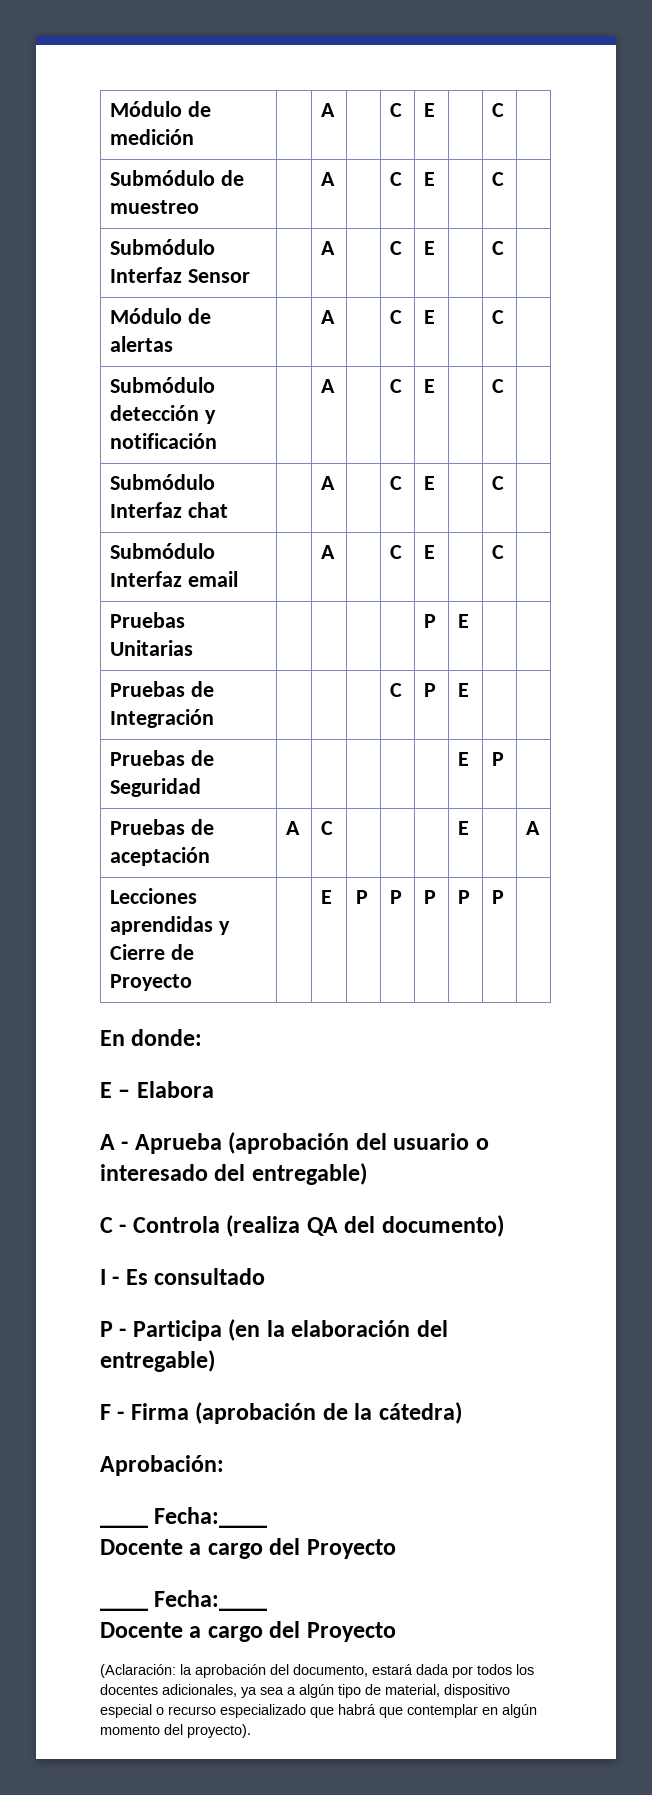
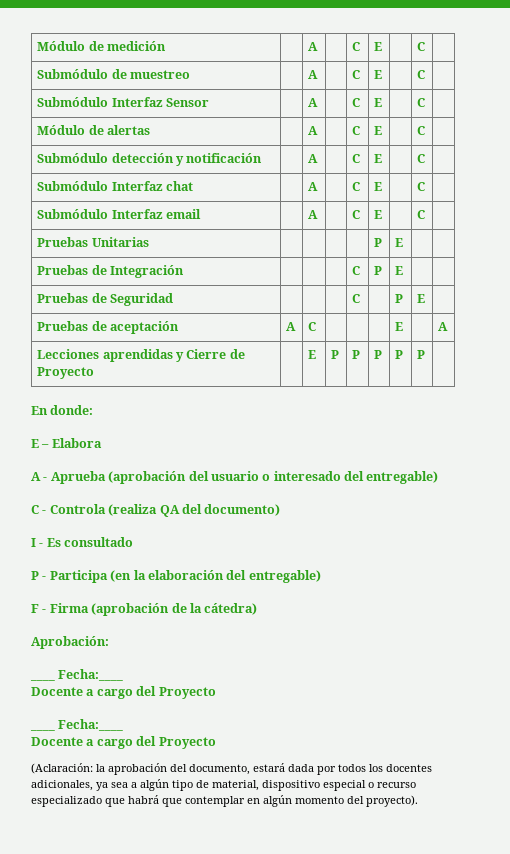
[458,752,470,766] [492,752,505,766] | | E | P -> [352,294,361,303] [395,294,404,303] [417,294,426,303] C | | P | E

